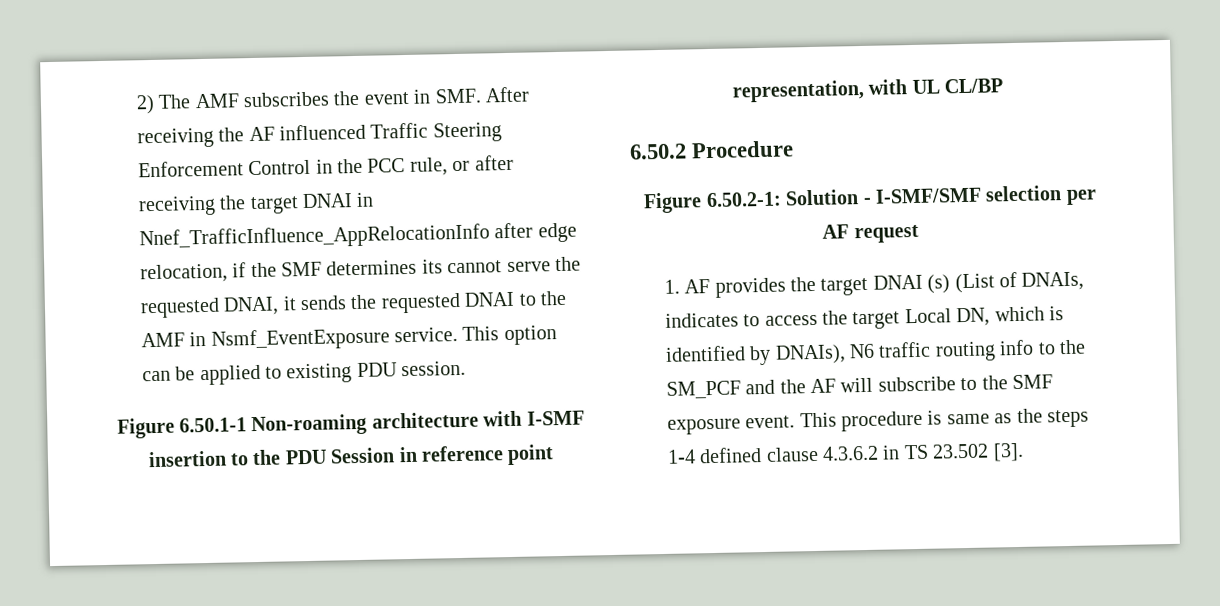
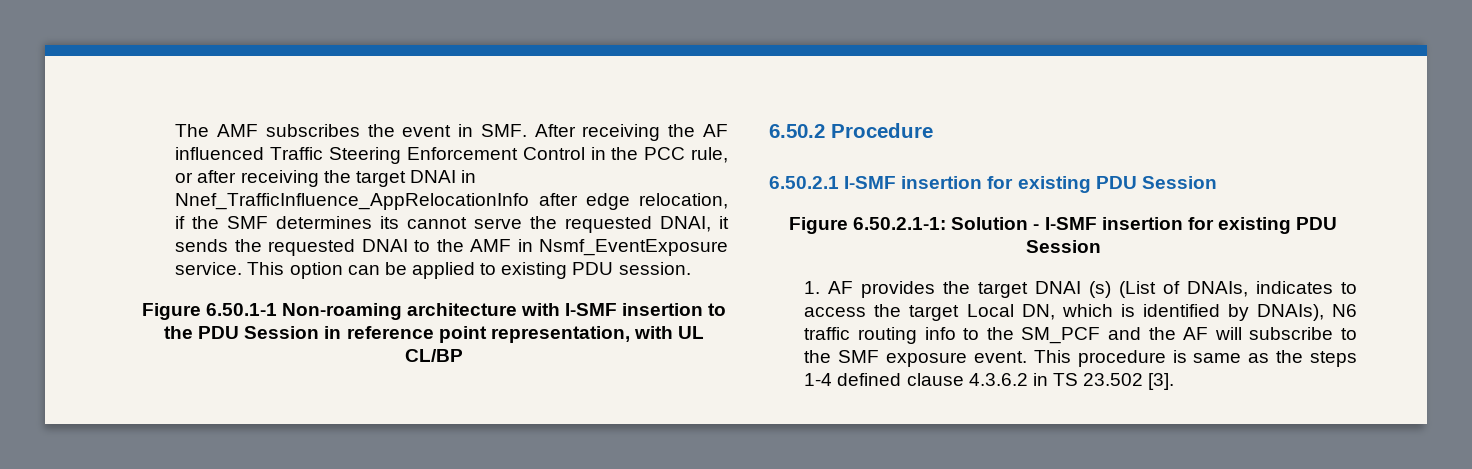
[135,94,155,115] 2) -> (175, 130) none
[643,191,782,214] // Figure 6.50.2-1: -> [769,176,1217,193] [788,217,947,234] // 6.50.2.1 I-SMF insertion for existing PDU Session // Figure 6.50.2.1-1:
[874,185,1097,205] [822,224,919,244] I-SMF/SMF selection per AF request -> [1044,217,1338,234] [1025,240,1101,253] I-SMF insertion for existing PDU Session

